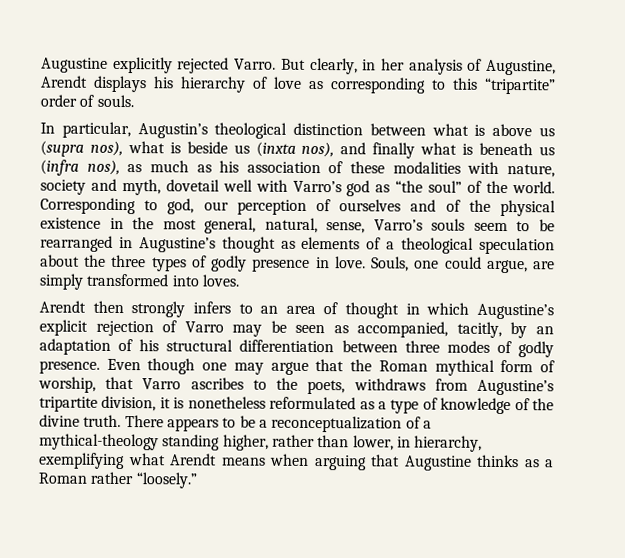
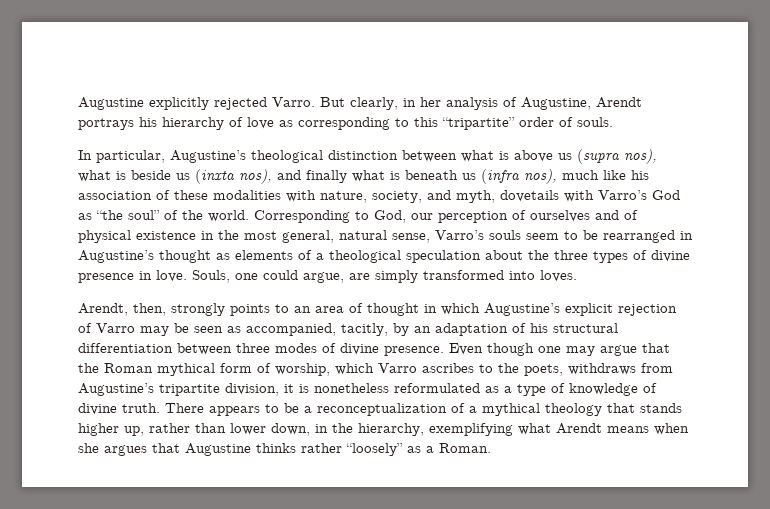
[93,75,147,93] displays -> [78,118,134,130] portrays
[137,123,208,139] Augustin’s -> [170,150,246,163] Augustine’s
[127,160,212,173] as much as -> [562,170,626,180] much like
[40,179,86,195] society -> [372,191,422,203] society,
[165,179,253,192] dovetail well -> [500,190,559,202] dovetails
[346,180,371,197] god -> [652,190,680,200] God
[167,198,195,215] god, -> [374,210,406,223] God,
[468,199,491,212] the -> (638, 215) none
[264,217,318,234] natural, -> [339,230,387,240] natural
[211,255,248,272] godly -> [651,250,690,262] divine
[39,300,231,318] Arendt then strongly infers -> [78,303,270,316] Arendt, then, strongly points
[517,341,554,358] godly -> [340,343,379,355] divine
[105,376,135,390] that -> [335,363,374,375] which
[532,398,554,411] the -> (657, 388) none
[39,433,411,451] mythical-theology standing higher, rather than lower, in -> [482,403,682,416] [78,423,353,436] mythical theology that stands higher up, rather than lower down, in the
[313,455,367,471] arguing -> [78,443,147,456] she argues
[524,459,554,468] [38,471,197,489] as a Roman rather “loosely.” -> [301,443,491,456] rather “loosely” as a Roman.

